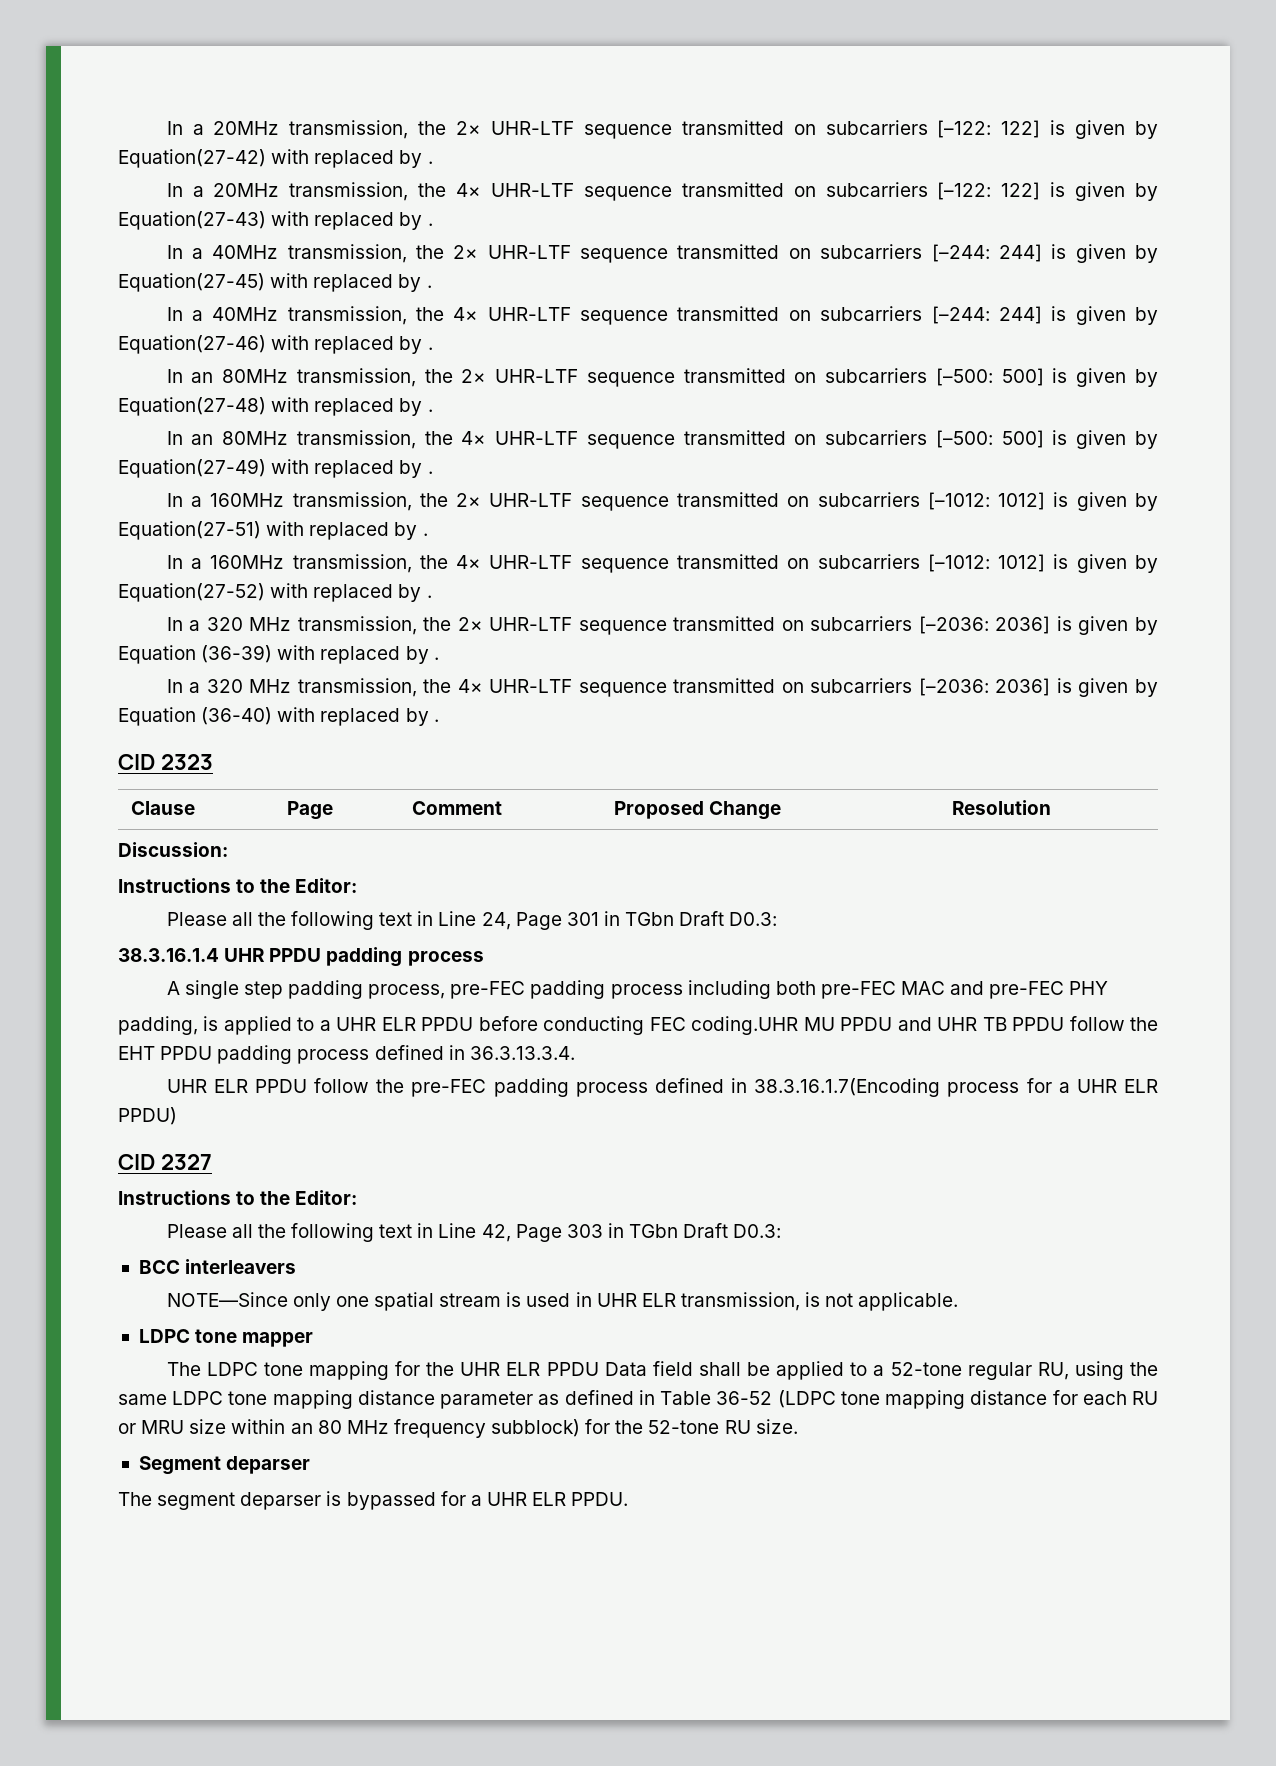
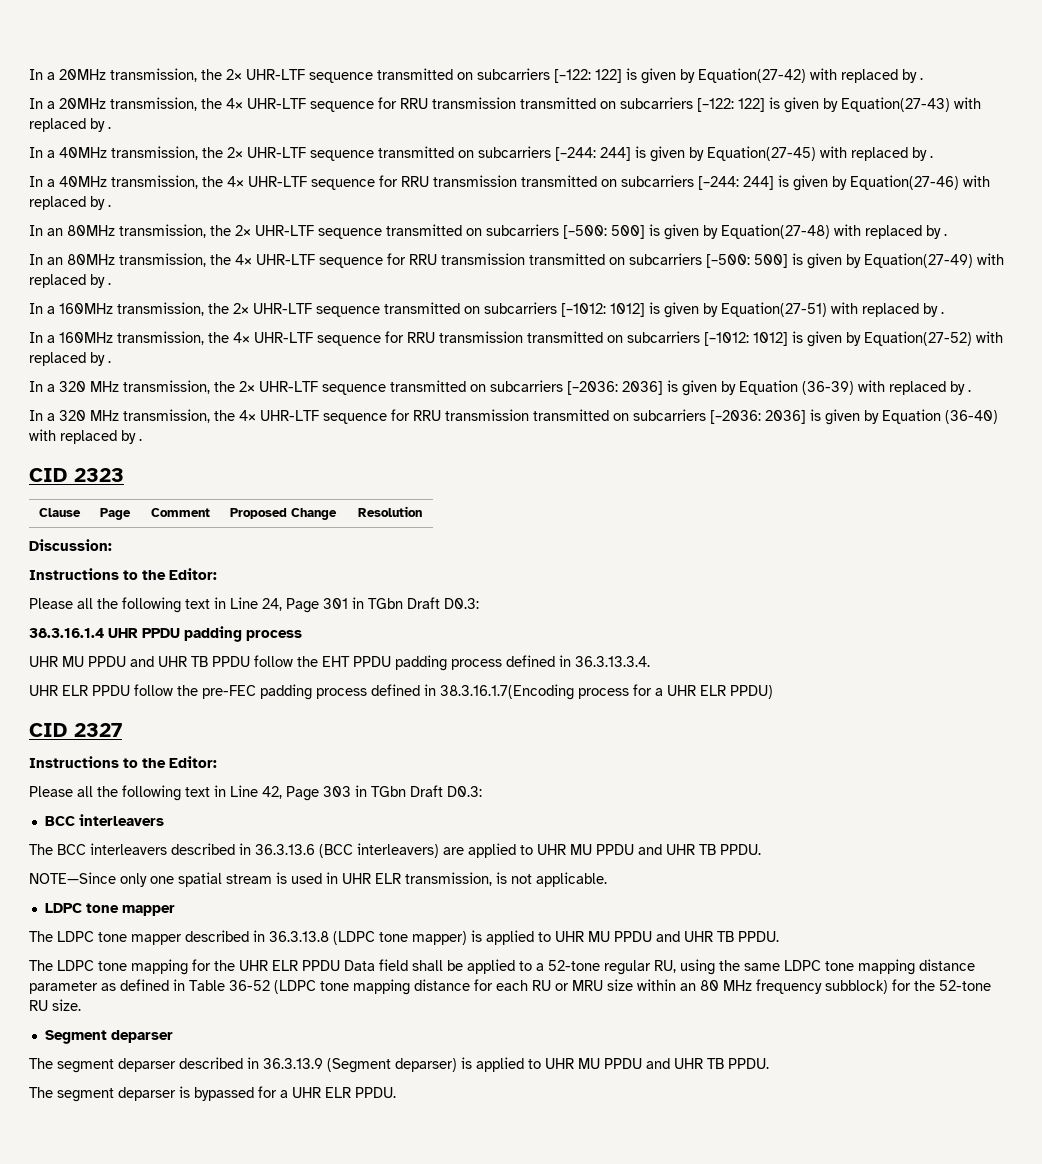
(672, 193) none -> [378,97,516,109] for RRU transmission
(669, 317) none -> [379,175,517,187] for RRU transmission
(675, 441) none -> [387,253,525,265] for RRU transmission
(669, 565) none -> [385,331,523,343] for RRU transmission
(667, 689) none -> [391,409,529,421] for RRU transmission
[166,980,1109,999] [118,1016,799,1035] A single step padding process, pre-FEC padding process including both pre-FEC MAC and pre-FEC PHY // padding, is applied to a UHR ELR PPDU before conducting FEC coding.UHR -> [29,656,58,667] UHR
(297, 1266) none -> [29,843,761,858] // The BCC interleavers described in 36.3.13.6 (BCC interleavers) are applied to UHR MU PPDU and UHR TB PPDU.
(314, 1339) none -> [29,930,779,945] // The LDPC tone mapper described in 36.3.13.8 (LDPC tone mapper) is applied to UHR MU PPDU and UHR TB PPDU.
(311, 1465) none -> [29,1057,769,1073] // The segment deparser described in 36.3.13.9 (Segment deparser) is applied to UHR MU PPDU and UHR TB PPDU.

